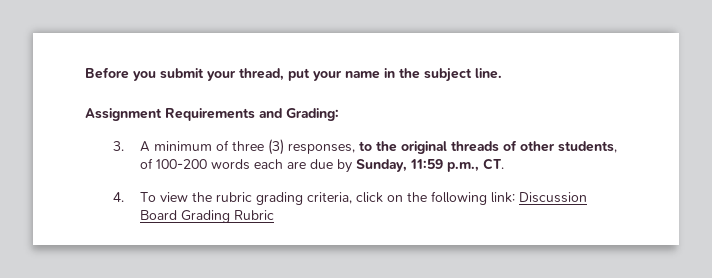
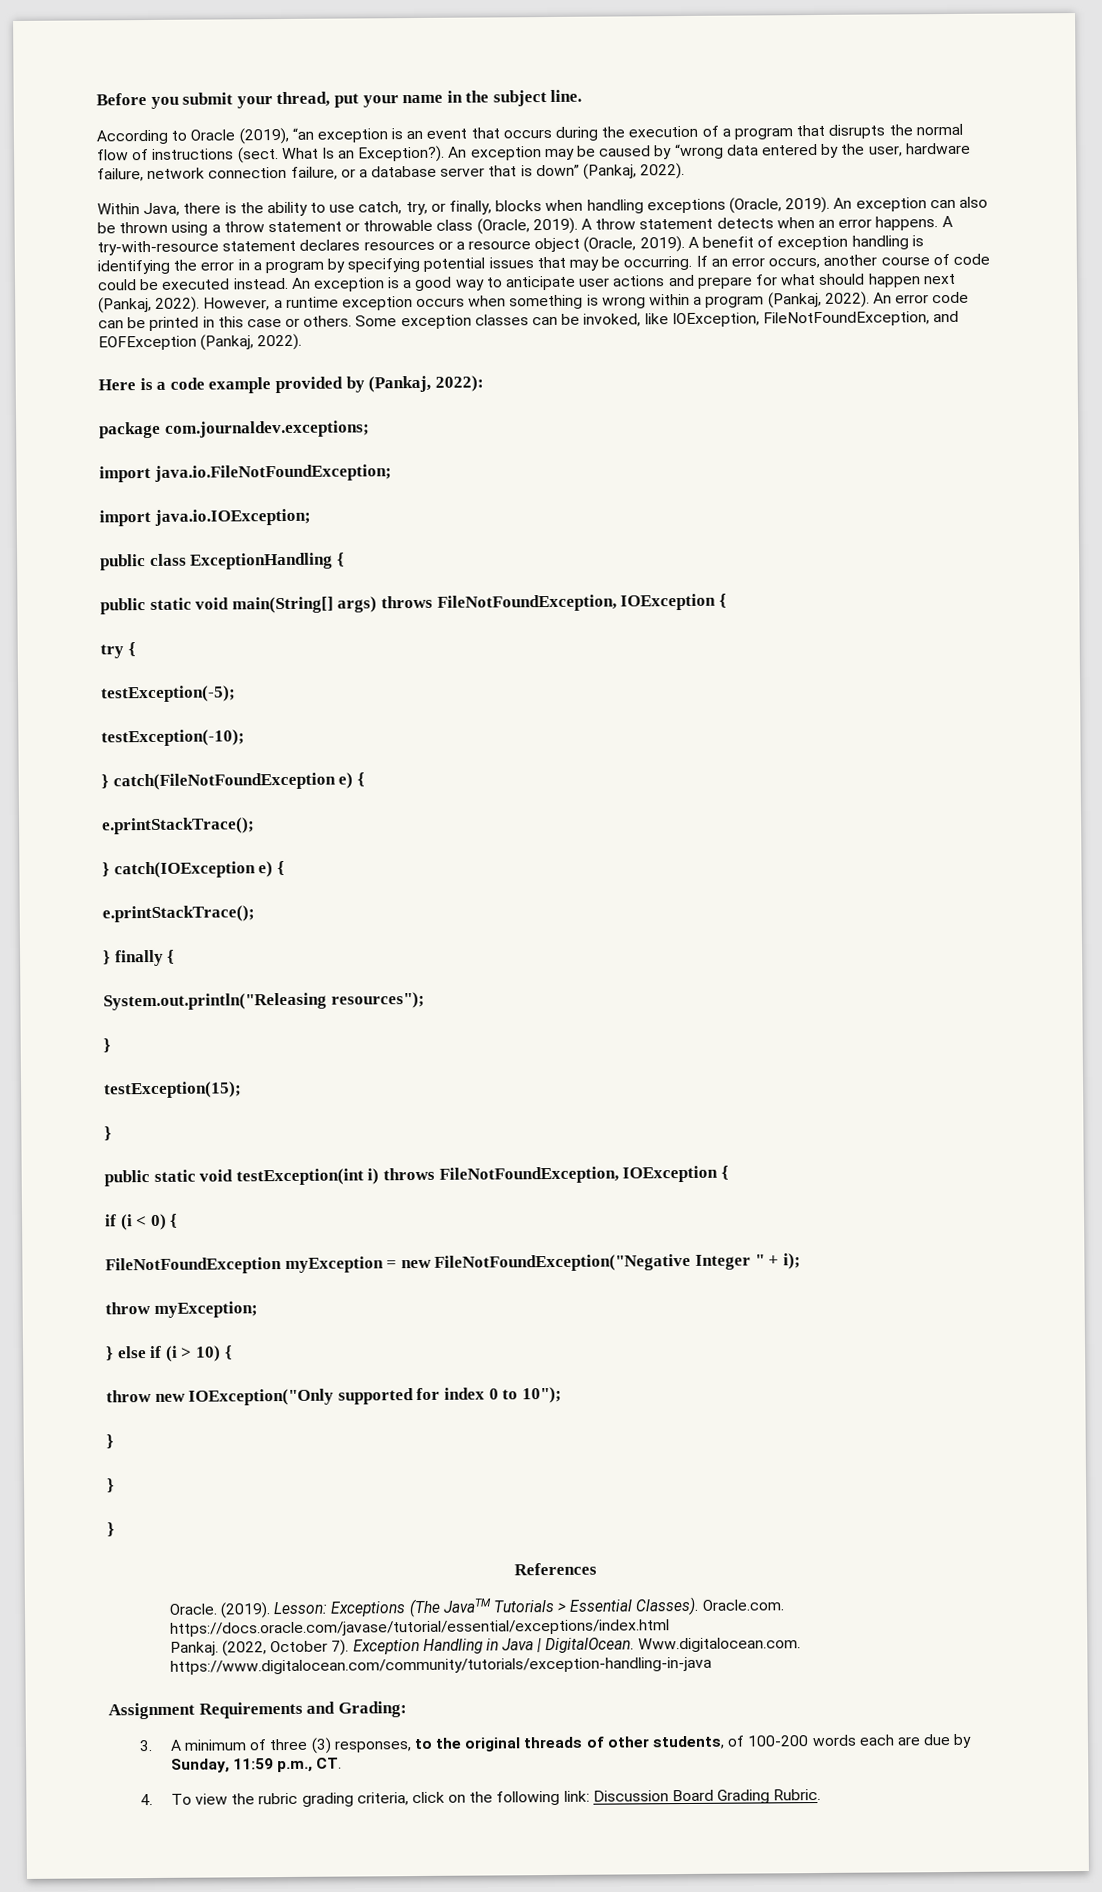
(502, 73) none -> [96,123,963,145] [97,142,971,164] [97,162,686,182] [97,196,988,217] [97,215,953,236] [97,235,924,256] [97,253,990,275] [97,273,956,292] [98,291,970,314] [98,310,960,331] [98,333,303,351] [98,375,484,394] [99,420,370,439] [99,464,392,483] [99,508,311,527] [100,552,345,571] [100,593,727,615] [100,642,136,659] [101,685,236,703] [101,729,245,747] [101,772,365,791] [102,817,255,835] [102,860,285,879] [102,905,255,923] [103,949,176,967] [103,991,425,1011] [103,1038,111,1053] [104,1081,242,1099] [104,1126,112,1141] [104,1165,729,1187] [105,1213,179,1231] [105,1253,801,1275] [105,1301,258,1318] [105,1345,233,1362] [106,1386,562,1406] [106,1434,114,1449] [106,1478,115,1493] [107,1522,115,1537] [514,1562,597,1576] [168,1596,784,1619] [169,1619,670,1637] [169,1637,801,1657] [169,1656,712,1675] // According to Oracle (2019), “an exception is an event that occurs during the execution of a program that disrupts the normal flow of instructions (sect. What Is an Exception?). An exception may be caused by “wrong data entered by the user, hardware failure, network connection failure, or a database server that is down” (Pankaj, 2022). // Within Java, there is the ability to use catch, try, or finally, blocks when handling exceptions (Oracle, 2019). An exception can also be thrown using a throw statement or throwable class (Oracle, 2019). A throw statement detects when an error happens. A try-with-resource statement declares resources or a resource object (Oracle, 2019). A benefit of exception handling is identifying the error in a program by specifying potential issues that may be occurring. If an error occurs, another course of code could be executed instead. An exception is a good way to anticipate user actions and prepare for what should happen next (Pankaj, 2022). However, a runtime exception occurs when something is wrong within a program (Pankaj, 2022). An error code can be printed in this case or others. Some exception classes can be invoked, like IOException, FileNotFoundException, and EOFException (Pankaj, 2022). // Here is a code example provided by (Pankaj, 2022): // package com.journaldev.exceptions; // import java.io.FileNotFoundException; // import java.io.IOException; // public class ExceptionHandling { // public static void main(String[] args) throws FileNotFoundException, IOException { // try { // testException(-5); // testException(-10); // } catch(FileNotFoundException e) { // e.printStackTrace(); // } catch(IOException e) { // e.printStackTrace(); // } finally { // System.out.println("Releasing resources"); // } // testException(15); // } // public static void testException(int i) throws FileNotFoundException, IOException { // if (i < 0) { // FileNotFoundException myException = new FileNotFoundException("Negative Integer " + i); // throw myException; // } else if (i > 10) { // throw new IOException("Only supported for index 0 to 10"); // } // } // } // References // Oracle. (2019). Lesson: Exceptions (The JavaTM Tutorials > Essential Classes). Oracle.com. https://docs.oracle.com/javase/tutorial/essential/exceptions/index.html // Pankaj. (2022, October 7). Exception Handling in Java | DigitalOcean. Www.digitalocean.com. https://www.digitalocean.com/community/tutorials/exception-handling-in-java
[234,210,275,220] Rubric -> [773,1788,822,1801] Rubric.

